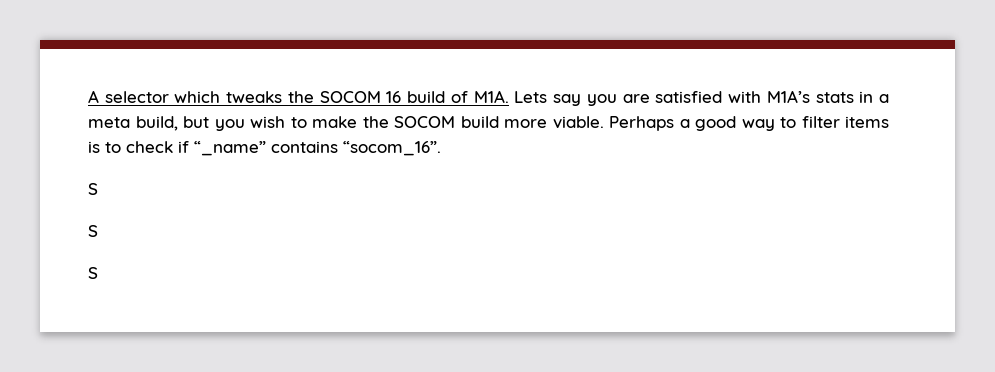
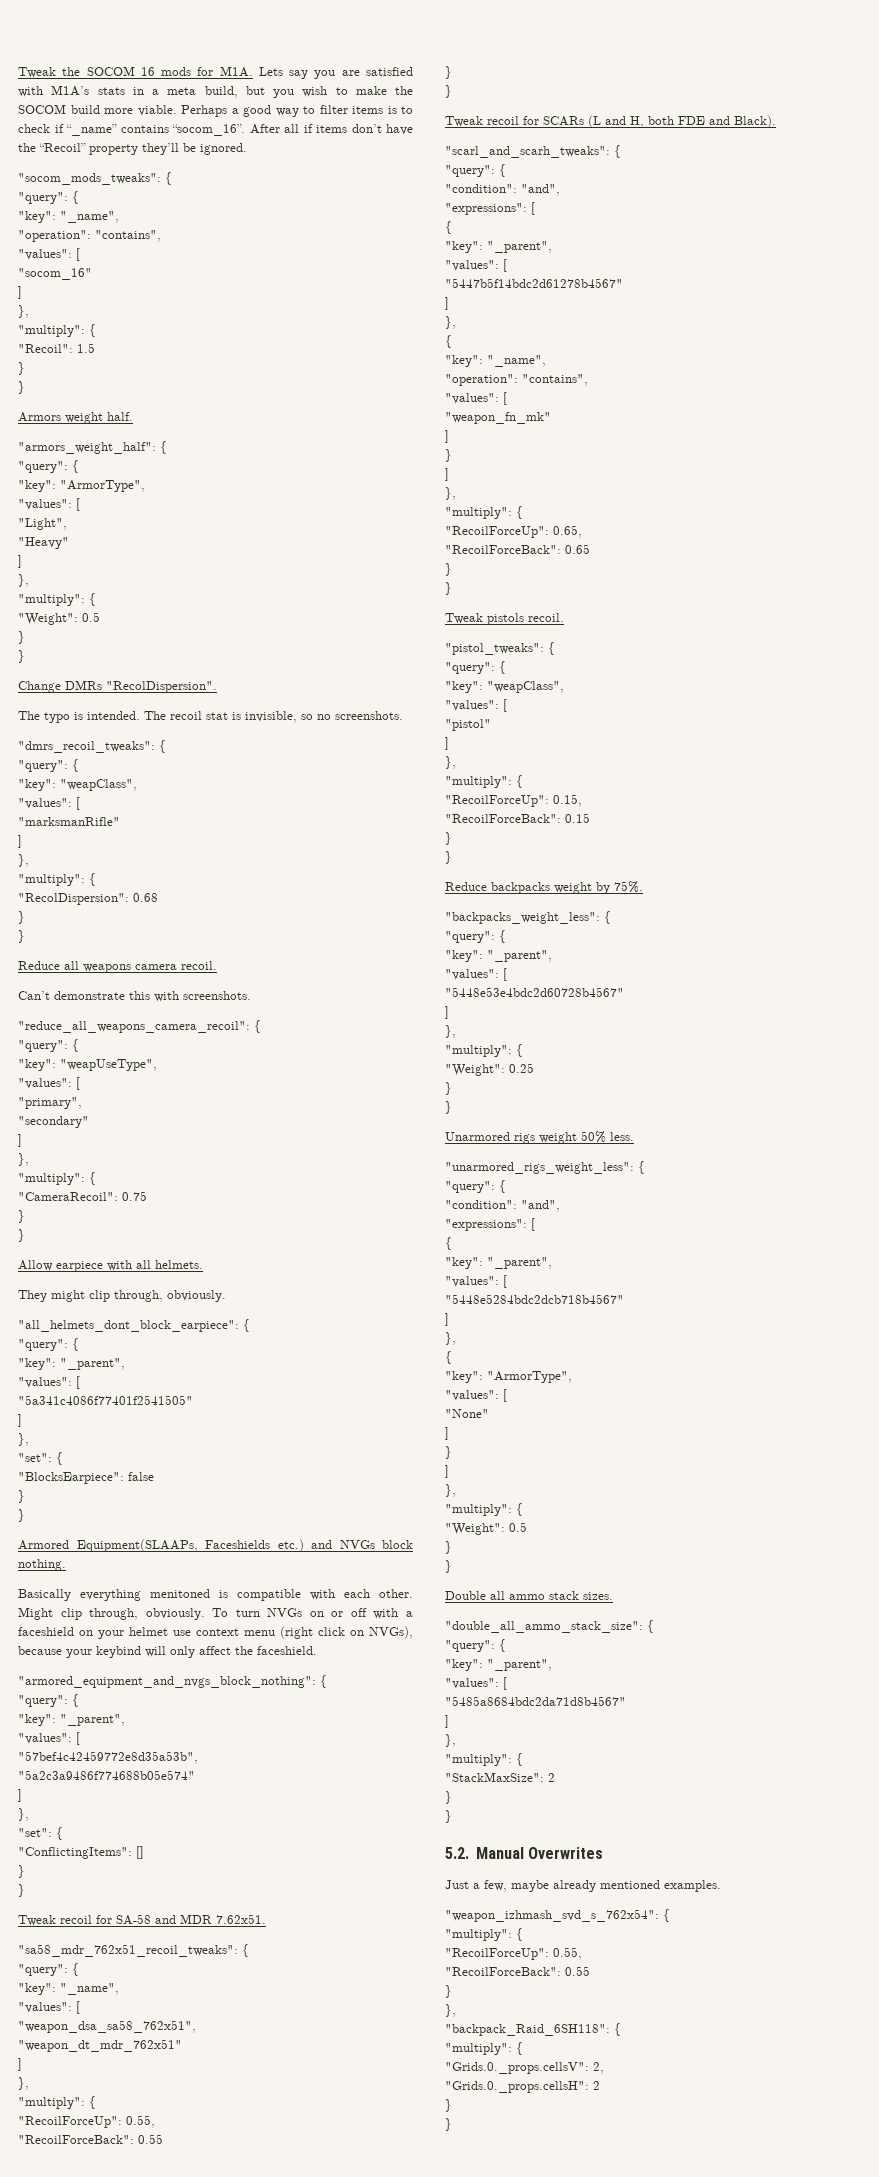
[88,90,283,103] A selector which tweaks -> [18,67,56,78] Tweak
[407,91,468,103] build of -> [161,67,214,76] mods for
[88,183,98,195] [88,225,98,237] [88,267,98,279] // S // S // S -> [249,124,413,135] [18,143,247,155] [18,172,172,185] [18,191,79,204] [18,211,119,223] [18,230,161,242] [18,248,80,261] [18,268,92,280] [18,286,22,299] [18,305,29,318] [18,324,96,337] [18,343,95,353] [18,362,25,375] [18,381,25,394] [18,412,133,424] [18,441,167,454] [18,460,79,473] [18,480,145,492] [18,498,80,511] [18,518,67,530] [18,537,69,549] [18,555,22,568] [18,574,29,587] [18,593,96,606] [18,612,100,625] [18,631,25,644] [18,650,25,663] [18,680,217,693] [18,711,403,723] [18,740,166,753] [18,759,79,772] [18,779,137,791] [18,797,80,810] [18,817,120,826] [18,835,22,848] [18,854,29,867] [18,873,96,886] [18,893,158,905] [18,911,25,924] [18,930,25,943] [18,961,217,973] [18,991,251,1002] [18,1020,261,1033] [18,1039,79,1052] [18,1059,157,1071] [18,1077,80,1090] [18,1097,82,1109] [18,1116,89,1128] [18,1134,22,1147] [18,1153,29,1166] [18,1172,96,1185] [18,1191,147,1201] [18,1210,25,1223] [18,1229,25,1242] [18,1260,203,1272] [18,1290,226,1302] [18,1319,250,1332] [18,1338,79,1351] [18,1358,125,1370] [18,1376,80,1389] [18,1395,193,1405] [18,1414,22,1427] [18,1433,29,1446] [18,1452,63,1465] [18,1472,154,1484] [18,1490,25,1503] [18,1509,25,1522] [18,1539,413,1552] [18,1559,66,1571] [18,1589,413,1601] [18,1607,414,1620] [18,1626,413,1639] [18,1646,317,1658] [18,1675,327,1688] [18,1694,79,1707] [18,1714,125,1726] [18,1732,80,1745] [18,1751,198,1764] [18,1770,195,1780] [18,1789,22,1802] [18,1808,29,1821] [18,1827,63,1840] [18,1846,144,1859] [18,1865,25,1878] [18,1884,25,1897] [18,1914,266,1926] [18,1944,249,1957] [18,1963,79,1976] [18,1983,119,1995] [18,2001,80,2014] [18,2020,196,2033] [18,2039,182,2052] [18,2058,22,2071] [18,2077,29,2090] [18,2096,96,2109] [18,2115,155,2128] [18,2134,163,2144] [445,66,452,79] [445,85,452,98] [445,115,776,128] [445,145,621,158] [445,164,506,177] [445,184,560,196] [445,202,535,215] [445,221,452,234] [445,241,552,253] [445,259,507,272] [445,278,623,288] [445,297,449,310] [445,316,456,329] [445,335,452,348] [445,355,546,367] [445,374,588,386] [445,392,507,405] [445,412,551,424] [445,430,449,443] [445,449,452,462] [445,468,449,481] [445,487,456,500] [445,506,523,519] [445,525,582,538] [445,544,590,554] [445,563,452,576] [445,582,452,595] [445,613,564,625] [445,642,555,655] [445,661,506,674] [445,681,564,693] [445,699,507,712] [445,719,491,731] [445,737,449,750] [445,756,456,769] [445,775,523,788] [445,794,582,807] [445,813,590,823] [445,832,452,845] [445,851,452,864] [445,881,643,894] [445,911,611,924] [445,930,506,943] [445,950,552,962] [445,968,507,981] [445,987,624,997] [445,1006,449,1019] [445,1025,456,1038] [445,1044,523,1057] [445,1063,534,1076] [445,1082,452,1095] [445,1101,452,1114] [445,1131,634,1144] [445,1161,645,1174] [445,1180,506,1193] [445,1200,560,1212] [445,1218,535,1231] [445,1237,452,1250] [445,1257,552,1269] [445,1275,507,1288] [445,1294,624,1304] [445,1313,449,1326] [445,1332,456,1345] [445,1351,452,1364] [445,1371,572,1383] [445,1389,507,1402] [445,1409,489,1418] [445,1427,449,1440] [445,1446,452,1459] [445,1465,449,1478] [445,1484,456,1497] [445,1503,523,1516] [445,1522,527,1535] [445,1541,452,1554] [445,1560,452,1573] [445,1591,613,1600] [445,1620,654,1633] [445,1639,506,1652] [445,1659,552,1671] [445,1677,507,1690] [445,1696,626,1706] [445,1715,449,1728] [445,1734,456,1747] [445,1753,523,1766] [445,1772,555,1782] [445,1791,452,1804] [445,1810,452,1823] [445,1847,603,1859] [445,1880,721,1892] [445,1909,670,1922] [445,1928,523,1941] [445,1947,582,1960] [445,1966,590,1976] [445,1985,452,1998] [445,2004,456,2017] [445,2023,621,2036] [445,2042,523,2055] [445,2062,604,2074] [445,2081,600,2093] [445,2099,452,2112] [445,2118,452,2131] After all if items don’t have the “Recoil” property they’ll be ignored. // "socom_mods_tweaks": { // "query": { // "key": "_name", // "operation": "contains", // "values": [ // "socom_16" // ] // }, // "multiply": { // "Recoil": 1.5 // } // } // Armors weight half. // "armors_weight_half": { // "query": { // "key": "ArmorType", // "values": [ // "Light", // "Heavy" // ] // }, // "multiply": { // "Weight": 0.5 // } // } // Change DMRs "RecolDispersion". // The typo is intended. The recoil stat is invisible, so no screenshots. // "dmrs_recoil_tweaks": { // "query": { // "key": "weapClass", // "values": [ // "marksmanRifle" // ] // }, // "multiply": { // "RecolDispersion": 0.68 // } // } // Reduce all weapons camera recoil. // Can’t demonstrate this with screenshots. // "reduce_all_weapons_camera_recoil": { // "query": { // "key": "weapUseType", // "values": [ // "primary", // "secondary" // ] // }, // "multiply": { // "CameraRecoil": 0.75 // } // } // Allow earpiece with all helmets. // They might clip through, obviously. // "all_helmets_dont_block_earpiece": { // "query": { // "key": "_parent", // "values": [ // "5a341c4086f77401f2541505" // ] // }, // "set": { // "BlocksEarpiece": false // } // } // Armored Equipment(SLAAPs, Faceshields etc.) and NVGs block nothing. // Basically everything menitoned is compatible with each other. Might clip through, obviously. To turn NVGs on or off with a faceshield on your helmet use context menu (right click on NVGs), because your keybind will only affect the faceshield. // "armored_equipment_and_nvgs_block_nothing": { // "query": { // "key": "_parent", // "values": [ // "57bef4c42459772e8d35a53b", // "5a2c3a9486f774688b05e574" // ] // }, // "set": { // "ConflictingItems": [] // } // } // Tweak recoil for SA-58 and MDR 7.62x51. // "sa58_mdr_762x51_recoil_tweaks": { // "query": { // "key": "_name", // "values": [ // "weapon_dsa_sa58_762x51", // "weapon_dt_mdr_762x51" // ] // }, // "multiply": { // "RecoilForceUp": 0.55, // "RecoilForceBack": 0.55 // } // } // Tweak recoil for SCARs (L and H, both FDE and Black). // "scarl_and_scarh_tweaks": { // "query": { // "condition": "and", // "expressions": [ // { // "key": "_parent", // "values": [ // "5447b5f14bdc2d61278b4567" // ] // }, // { // "key": "_name", // "operation": "contains", // "values": [ // "weapon_fn_mk" // ] // } // ] // }, // "multiply": { // "RecoilForceUp": 0.65, // "RecoilForceBack": 0.65 // } // } // Tweak pistols recoil. // "pistol_tweaks": { // "query": { // "key": "weapClass", // "values": [ // "pistol" // ] // }, // "multiply": { // "RecoilForceUp": 0.15, // "RecoilForceBack": 0.15 // } // } // Reduce backpacks weight by 75%. // "backpacks_weight_less": { // "query": { // "key": "_parent", // "values": [ // "5448e53e4bdc2d60728b4567" // ] // }, // "multiply": { // "Weight": 0.25 // } // } // Unarmored rigs weight 50% less. // "unarmored_rigs_weight_less": { // "query": { // "condition": "and", // "expressions": [ // { // "key": "_parent", // "values": [ // "5448e5284bdc2dcb718b4567" // ] // }, // { // "key": "ArmorType", // "values": [ // "None" // ] // } // ] // }, // "multiply": { // "Weight": 0.5 // } // } // Double all ammo stack sizes. // "double_all_ammo_stack_size": { // "query": { // "key": "_parent", // "values": [ // "5485a8684bdc2da71d8b4567" // ] // }, // "multiply": { // "StackMaxSize": 2 // } // } // 5.2. Manual Overwrites // Just a few, maybe already mentioned examples. // "weapon_izhmash_svd_s_762x54": { // "multiply": { // "RecoilForceUp": 0.55, // "RecoilForceBack": 0.55 // } // }, // "backpack_Raid_6SH118": { // "multiply": { // "Grids.0._props.cellsV": 2, // "Grids.0._props.cellsH": 2 // } // }

